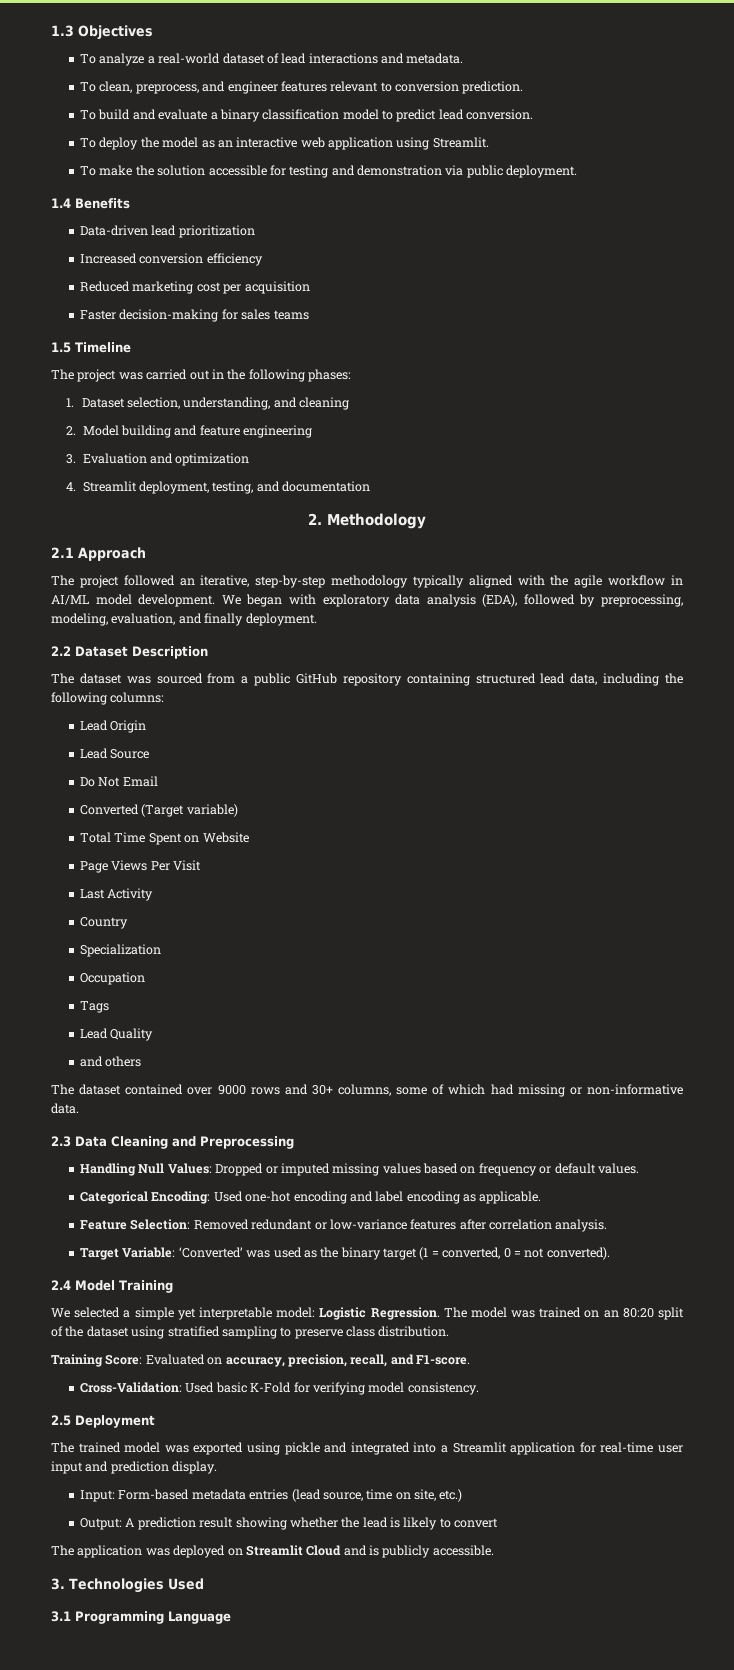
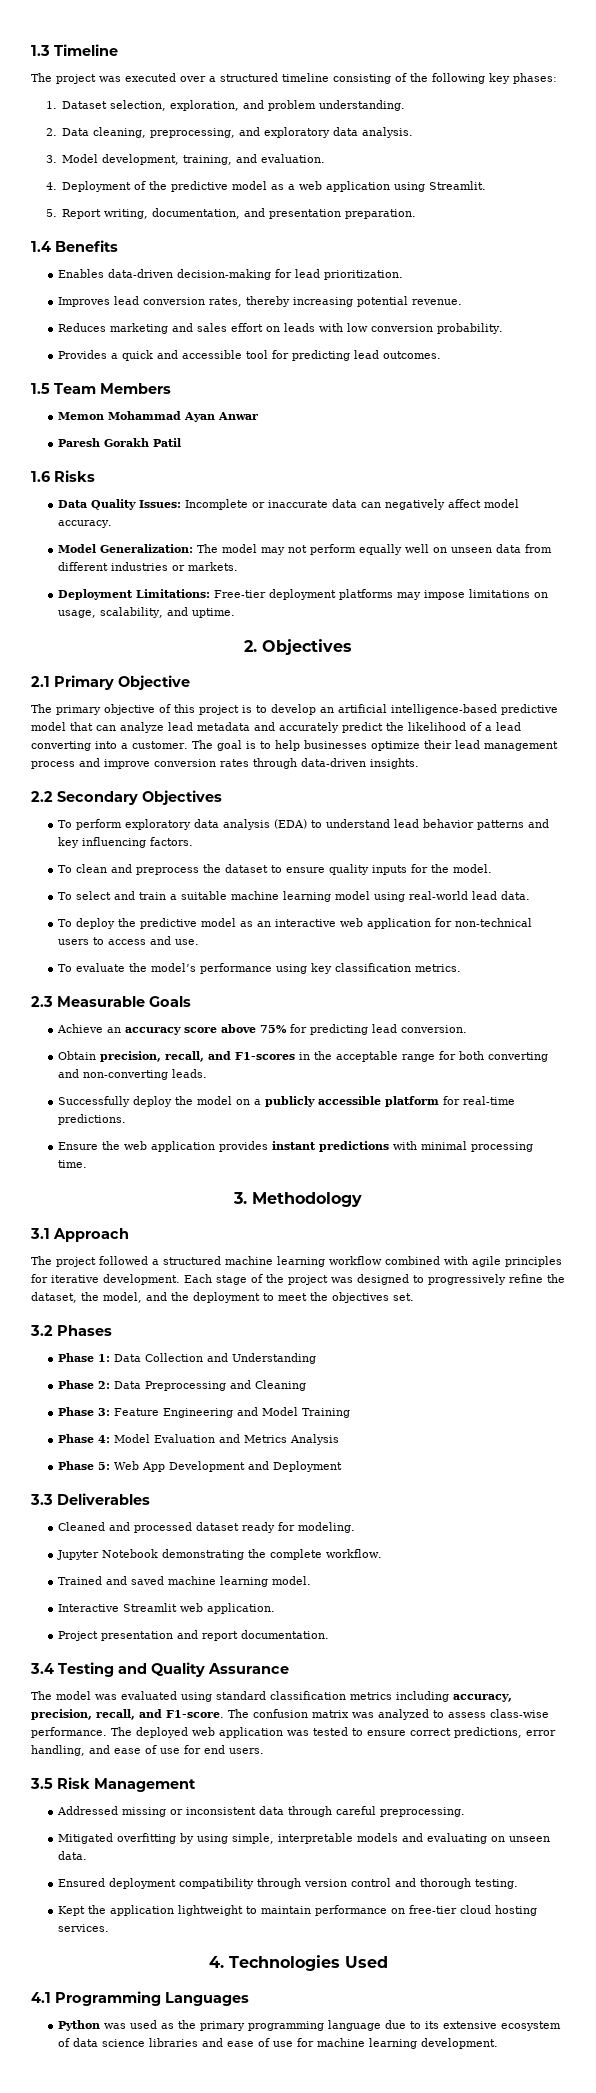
[78,25,153,40] [80,53,464,66] [80,81,524,94] [80,109,534,122] Objectives // To analyze a real-world dataset of lead interactions and metadata. // To clean, preprocess, and engineer features relevant to conversion prediction. // To build and evaluate a binary classification model to predict lead conversion. -> [54,44,118,56] [31,73,557,84] [45,100,406,111] [45,127,414,138] [45,154,326,165] [45,181,487,192] [45,208,417,219] [31,240,118,252] [57,269,403,280] [57,296,462,307] [57,323,503,334] [57,350,441,361] [31,383,171,394] [57,411,258,422] [57,438,181,447] [31,470,95,482] [57,499,519,510] [57,520,112,528] [57,544,552,555] [57,562,238,571] [57,589,548,600] [57,607,235,618] [244,639,352,655] [31,675,190,690] [31,704,558,715] [31,722,521,733] [31,740,558,751] [31,758,419,769] [31,790,222,805] [57,819,549,830] [57,837,193,848] [57,864,492,875] [57,891,530,902] Timeline // The project was executed over a structured timeline consisting of the following key phases: // 1. Dataset selection, exploration, and problem understanding. // 2. Data cleaning, preprocessing, and exploratory data analysis. // 3. Model development, training, and evaluation. // 4. Deployment of the predictive model as a web application using Streamlit. // 5. Report writing, documentation, and presentation preparation. // 1.4 Benefits // Enables data-driven decision-making for lead prioritization. // Improves lead conversion rates, thereby increasing potential revenue. // Reduces marketing and sales effort on leads with low conversion probability. // Provides a quick and accessible tool for predicting lead outcomes. // 1.5 Team Members // Memon Mohammad Ayan Anwar // Paresh Gorakh Patil // 1.6 Risks // Data Quality Issues: Incomplete or inaccurate data can negatively affect model accuracy. // Model Generalization: The model may not perform equally well on unseen data from different industries or markets. // Deployment Limitations: Free-tier deployment platforms may impose limitations on usage, scalability, and uptime. // 2. Objectives // 2.1 Primary Objective // The primary objective of this project is to develop an artificial intelligence-based predictive model that can analyze lead metadata and accurately predict the likelihood of a lead converting into a customer. The goal is to help businesses optimize their lead management process and improve conversion rates through data-driven insights. // 2.2 Secondary Objectives // To perform exploratory data analysis (EDA) to understand lead behavior patterns and key influencing factors. // To clean and preprocess the dataset to ensure quality inputs for the model. // To select and train a suitable machine learning model using real-world lead data.
(159, 142) none -> [139,918,197,929] predictive
[396,137,489,150] [80,165,578,178] [51,198,130,209] [80,225,255,238] [80,253,263,266] [80,281,310,294] [80,309,309,322] [51,342,131,353] [51,369,351,382] [66,397,350,410] [66,425,313,438] [66,453,250,466] [66,481,371,494] [308,513,322,525] using Streamlit. // To make the solution accessible for testing and demonstration via public deployment. // 1.4 Benefits // Data-driven lead prioritization // Increased conversion efficiency // Reduced marketing cost per acquisition // Faster decision-making for sales teams // 1.5 Timeline // The project was carried out in the following phases: // 1. Dataset selection, understanding, and cleaning // 2. Model building and feature engineering // 3. Evaluation and optimization // 4. Streamlit deployment, testing, and documentation // 2. -> [434,918,532,927] [57,936,199,945] [57,963,461,974] [31,996,191,1007] [56,1024,467,1035] [57,1051,548,1062] [57,1069,207,1080] [57,1096,515,1107] [57,1114,126,1125] [57,1141,533,1152] [57,1160,87,1168] [233,1192,247,1204] for non-technical users to access and use. // To evaluate the model’s performance using key classification metrics. // 2.3 Measurable Goals // Achieve an accuracy score above 75% for predicting lead conversion. // Obtain precision, recall, and F1-scores in the acceptable range for both converting and non-converting leads. // Successfully deploy the model on a publicly accessible platform for real-time predictions. // Ensure the web application provides instant predictions with minimal processing time. // 3.
[51,547,74,558] 2.1 -> [30,1228,50,1239] 3.1
[179,575,683,588] [51,594,683,607] [51,613,317,626] [51,646,208,659] [51,673,683,686] [51,692,165,705] [80,720,147,733] [80,748,150,759] [80,776,158,787] [80,804,238,817] [80,832,249,845] [80,860,202,873] [80,888,154,901] [80,917,129,929] [80,944,162,957] [80,972,146,985] [80,1001,110,1013] [80,1028,154,1041] [80,1056,142,1067] [51,1084,683,1097] [51,1103,79,1114] [51,1136,294,1149] [80,1163,639,1176] [80,1191,542,1204] [80,1219,608,1232] [80,1247,610,1260] [51,1280,173,1293] [51,1307,684,1320] [51,1326,450,1339] [51,1354,223,1367] an iterative, step-by-step methodology typically aligned with the agile workflow in AI/ML model development. We began with exploratory data analysis (EDA), followed by preprocessing, modeling, evaluation, and finally deployment. // 2.2 Dataset Description // The dataset was sourced from a public GitHub repository containing structured lead data, including the following columns: // Lead Origin // Lead Source // Do Not Email // Converted (Target variable) // Total Time Spent on Website // Page Views Per Visit // Last Activity // Country // Specialization // Occupation // Tags // Lead Quality // and others // The dataset contained over 9000 rows and 30+ columns, some of which had missing or non-informative data. // 2.3 Data Cleaning and Preprocessing // Handling Null Values: Dropped or imputed missing values based on frequency or default values. // Categorical Encoding: Used one-hot encoding and label encoding as applicable. // Feature Selection: Removed redundant or low-variance features after correlation analysis. // Target Variable: ‘Converted’ was used as the binary target (1 = converted, 0 = not converted). // 2.4 Model Training // We selected a simple yet interpretable model: Logistic Regression. The model was trained on an 80:20 split of the dataset using stratified sampling to preserve class distribution. // Training Score: Evaluated on -> [152,1256,562,1267] [31,1274,565,1285] [31,1292,414,1303] [30,1325,112,1336] [57,1353,316,1364] [57,1380,306,1391] [57,1407,350,1418] [57,1434,339,1445] [57,1461,342,1472] [30,1493,150,1505] [57,1522,355,1533] [56,1549,382,1560] [57,1576,311,1587] [57,1603,275,1614] [57,1630,329,1641] [30,1662,289,1677] [31,1691,449,1702] a structured machine learning workflow combined with agile principles for iterative development. Each stage of the project was designed to progressively refine the dataset, the model, and the deployment to meet the objectives set. // 3.2 Phases // Phase 1: Data Collection and Understanding // Phase 2: Data Preprocessing and Cleaning // Phase 3: Feature Engineering and Model Training // Phase 4: Model Evaluation and Metrics Analysis // Phase 5: Web App Development and Deployment // 3.3 Deliverables // Cleaned and processed dataset ready for modeling. // Jupyter Notebook demonstrating the complete workflow. // Trained and saved machine learning model. // Interactive Streamlit web application. // Project presentation and report documentation. // 3.4 Testing and Quality Assurance // The model was evaluated using standard classification metrics including
[80,1382,479,1395] [51,1415,155,1428] [51,1442,684,1455] [51,1461,218,1474] [80,1489,463,1502] [80,1517,499,1530] [51,1545,494,1558] [51,1578,204,1593] [51,1611,231,1624] // Cross-Validation: Used basic K-Fold for verifying model consistency. // 2.5 Deployment // The trained model was exported using pickle and integrated into a Streamlit application for real-time user input and prediction display. // Input: Form-based metadata entries (lead source, time on site, etc.) // Output: A prediction result showing whether the lead is likely to convert // The application was deployed on Streamlit Cloud and is publicly accessible. // 3. Technologies Used // 3.1 Programming Language -> [228,1709,549,1720] [31,1727,556,1738] [31,1745,264,1756] [30,1777,196,1792] [56,1806,465,1817] [57,1833,550,1844] [57,1851,87,1860] [57,1878,518,1889] [57,1905,537,1916] [57,1924,109,1932] [208,1955,388,1971] [31,1991,249,2006] [57,2020,561,2031] [57,2038,498,2049] The confusion matrix was analyzed to assess class-wise performance. The deployed web application was tested to ensure correct predictions, error handling, and ease of use for end users. // 3.5 Risk Management // Addressed missing or inconsistent data through careful preprocessing. // Mitigated overfitting by using simple, interpretable models and evaluating on unseen data. // Ensured deployment compatibility through version control and thorough testing. // Kept the application lightweight to maintain performance on free-tier cloud hosting services. // 4. Technologies Used // 4.1 Programming Languages // Python was used as the primary programming language due to its extensive ecosystem of data science libraries and ease of use for machine learning development.

